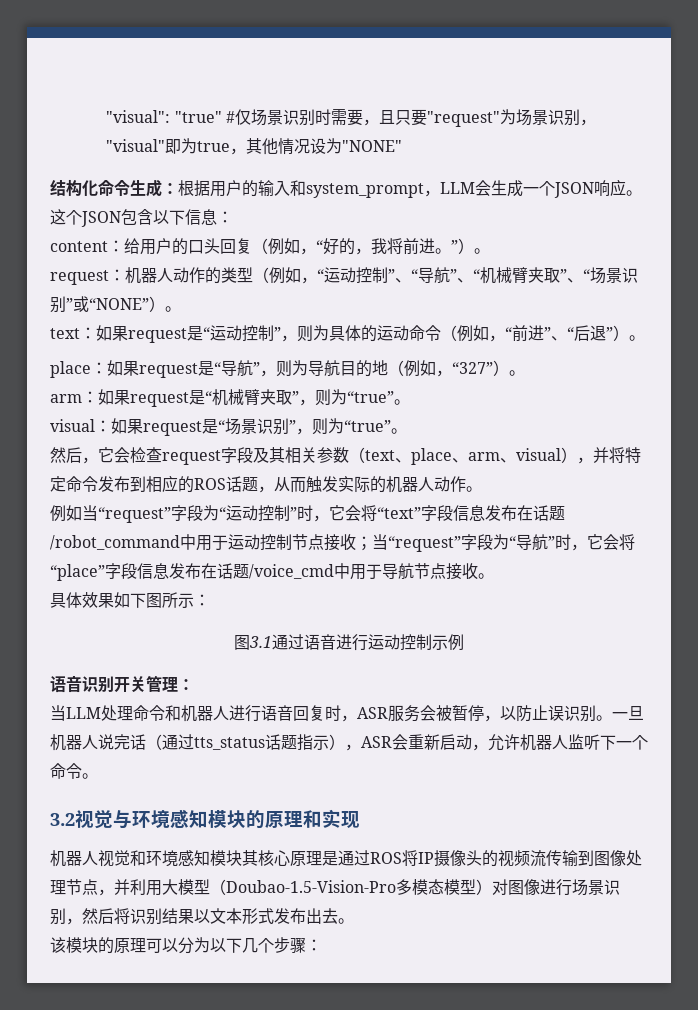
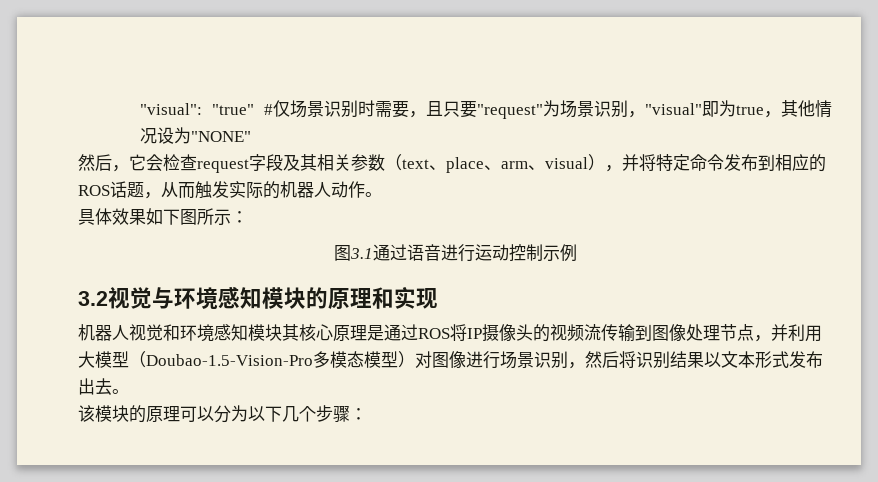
[50,179,642,198] [50,209,233,227] [50,238,490,255] [50,267,638,285] [50,296,181,313] [50,325,645,343] [50,360,525,378] [50,389,410,407] [50,418,407,436] // 结构化命令生成：根据用户的输入和system_prompt，LLM会生成一个JSON响应。这个JSON包含以下信息： // content：给用户的口头回复（例如，“好的，我将前进。”）。 // request：机器人动作的类型（例如，“运动控制”、“导航”、“机械臂夹取”、“场景识别”或“NONE”）。 // text：如果request是“运动控制”，则为具体的运动命令（例如，“前进”、“后退”）。 // place：如果request是“导航”，则为导航目的地（例如，“327”）。 // arm：如果request是“机械臂夹取”，则为“true”。 // visual：如果request是“场景识别”，则为“true”。 -> (251, 136) none
[50,505,565,523] [50,534,635,552] [50,563,494,581] // 例如当“request”字段为“运动控制”时，它会将“text”字段信息发布在话题/robot_command中用于运动控制节点接收；当“request”字段为“导航”时，它会将“place”字段信息发布在话题/voice_cmd中用于导航节点接收。 -> (382, 194) none
[50,675,194,693] [50,705,644,722] [50,734,648,751] [50,763,98,779] // 语音识别开关管理： // 当LLM处理命令和机器人进行语音回复时，ASR服务会被暂停，以防止误识别。一旦机器人说完话（通过tts_status话题指示），ASR会重新启动，允许机器人监听下一个命令。 -> (577, 253) none

